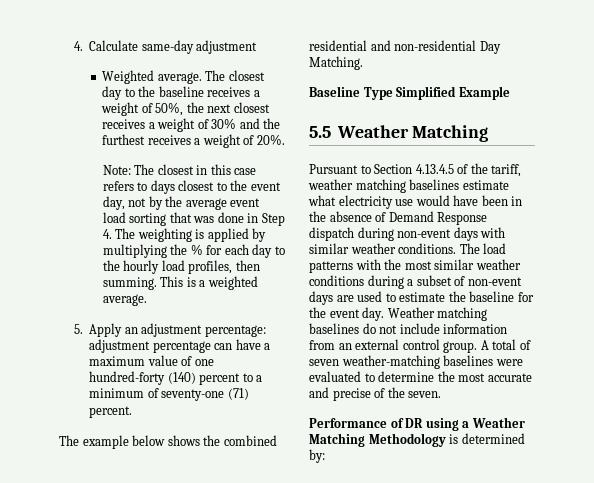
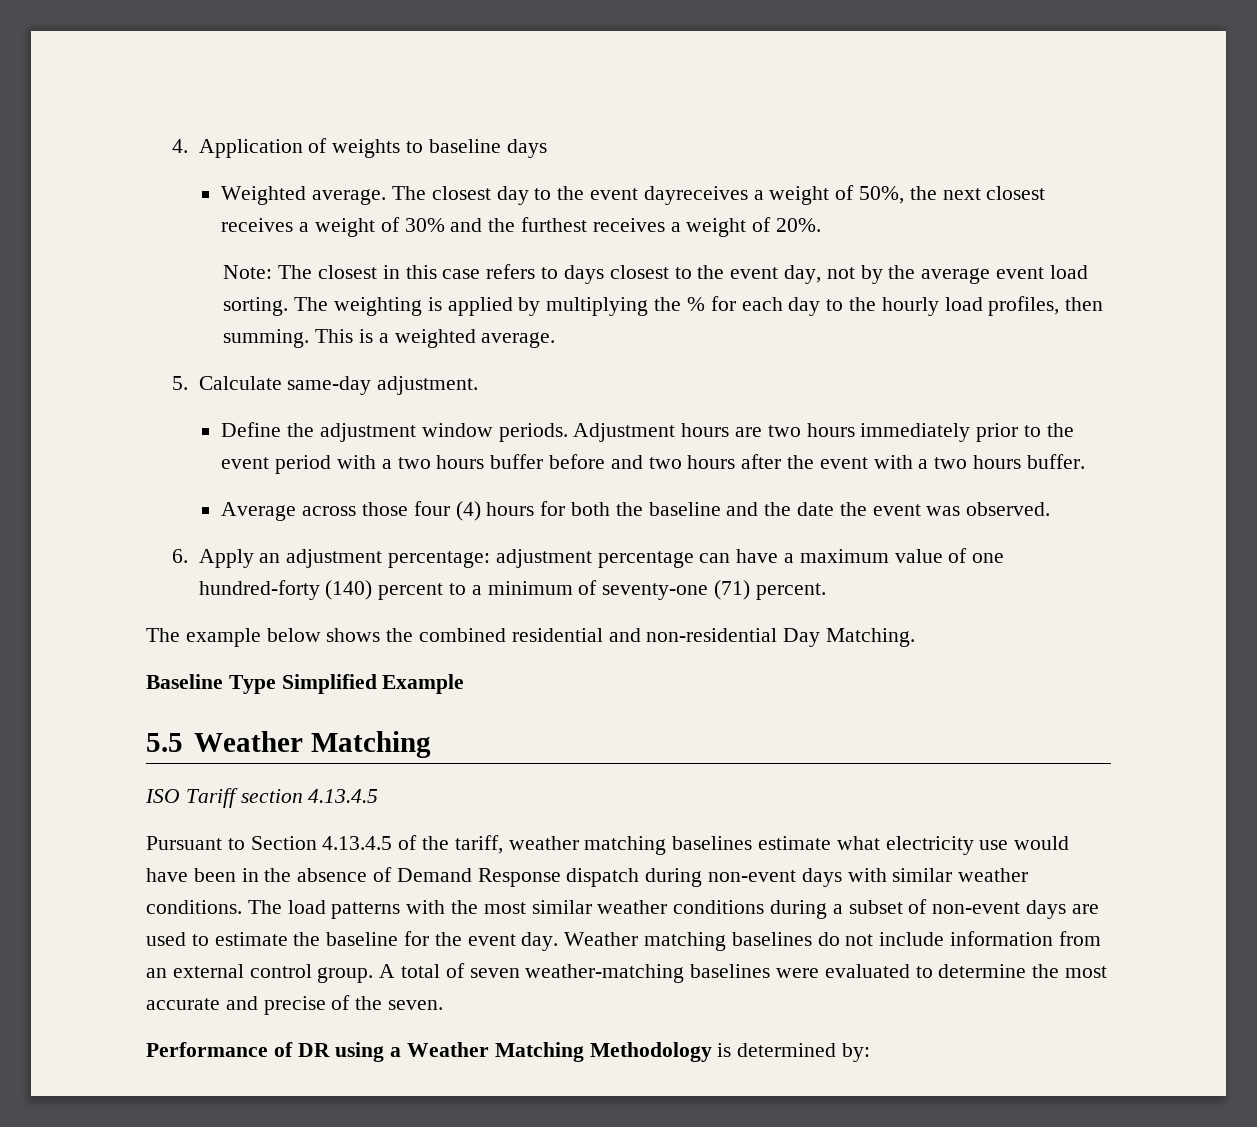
[73,40,258,54] 4. Calculate same-day adjustment -> [171,138,547,158] 4. Application of weights to baseline days
[158,86,251,97] baseline receives -> [589,186,748,205] event dayreceives
[129,212,285,226] [102,229,112,239] sorting that was done in Step 4. -> [223,297,289,316] sorting.
(83, 329) none -> [198,376,479,395] [221,422,1074,442] [221,454,1085,474] [221,501,1051,521] [171,549,188,563] Calculate same-day adjustment. // Define the adjustment window periods. Adjustment hours are two hours immediately prior to the event period with a two hours buffer before and two hours after the event with a two hours buffer. // Average across those four (4) hours for both the baseline and the date the event was observed. // 6.
(489, 133) none -> [145,788,379,808] // ISO Tariff section 4.13.4.5

